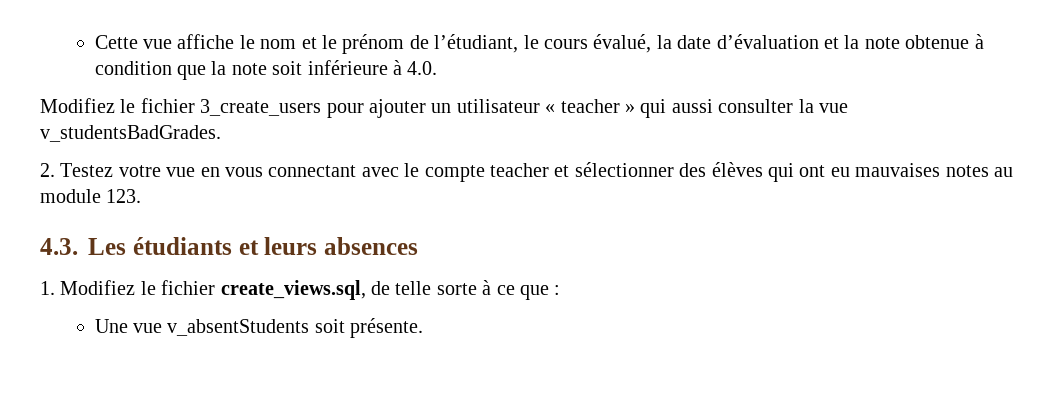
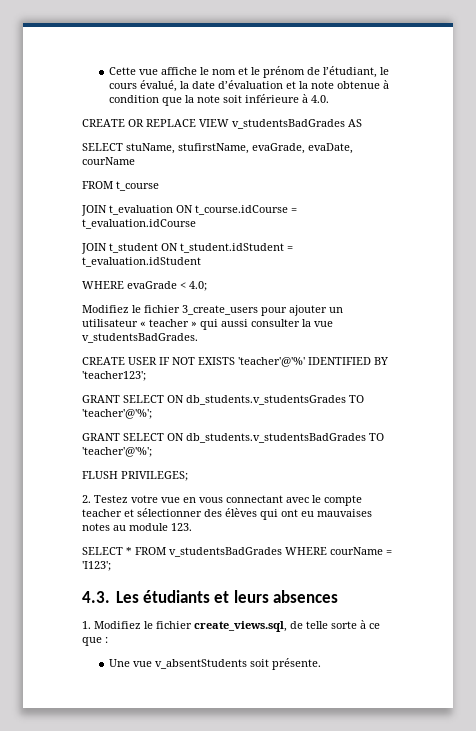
(438, 68) none -> [82,119,362,129] [82,143,353,154] [82,157,135,165] [82,181,159,191] [81,205,297,216] [82,219,196,229] [81,243,293,254] [82,257,201,267] [82,281,207,291] // CREATE OR REPLACE VIEW v_studentsBadGrades AS // SELECT stuName, stufirstName, evaGrade, evaDate, courName // FROM t_course // JOIN t_evaluation ON t_course.idCourse = t_evaluation.idCourse // JOIN t_student ON t_student.idStudent = t_evaluation.idStudent // WHERE evaGrade < 4.0;
(221, 133) none -> [82,357,388,367] [82,371,146,381] [82,395,364,405] [82,409,152,419] [82,433,384,443] [82,447,152,457] [82,471,188,481] // CREATE USER IF NOT EXISTS 'teacher'@'%' IDENTIFIED BY 'teacher123'; // GRANT SELECT ON db_students.v_studentsGrades TO 'teacher'@'%'; // GRANT SELECT ON db_students.v_studentsBadGrades TO 'teacher'@'%'; // FLUSH PRIVILEGES;
(142, 196) none -> [82,547,392,557] [82,561,111,571] // SELECT * FROM v_studentsBadGrades WHERE courName = 'I123';

